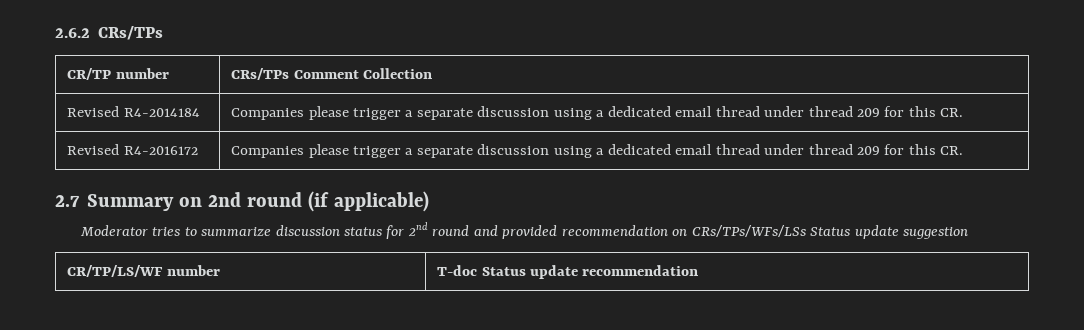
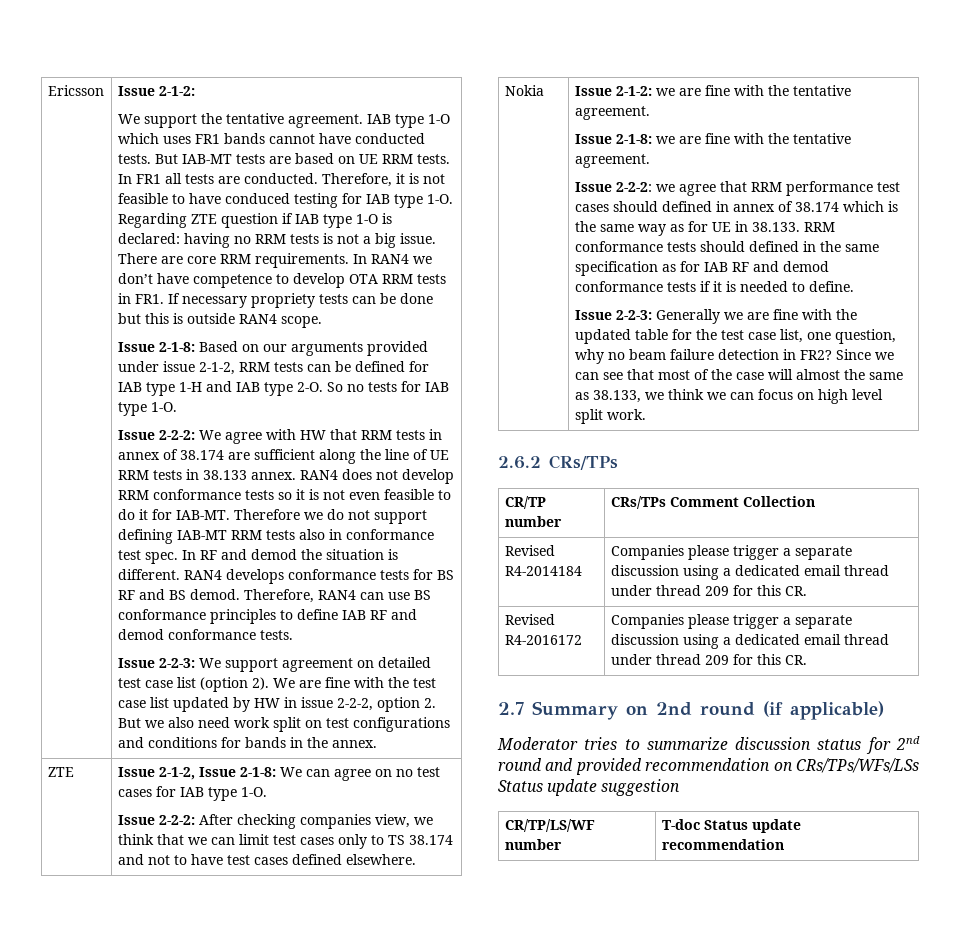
(55, 33) none -> [47,85,104,96] [117,86,195,96] [117,113,450,128] [117,133,425,144] [117,153,450,164] [117,173,445,187] [117,193,453,208] [117,213,392,228] [117,233,436,248] [117,253,432,268] [117,273,446,288] [117,293,433,308] [117,313,322,328] [117,341,428,356] [117,361,429,375] [117,381,449,396] [117,402,177,416] [117,429,442,444] [117,449,449,464] [117,469,454,484] [117,489,451,500] [117,509,427,524] [117,529,434,544] [117,549,398,564] [117,569,454,584] [117,589,431,603] [117,609,417,624] [117,629,293,640] [117,657,431,672] [117,677,436,692] [117,697,436,712] [117,717,450,732] [117,737,377,748] [47,767,74,777] [117,767,440,781] [117,786,267,801] [117,814,433,829] [117,834,453,849] [117,854,416,865] [504,85,544,96] [574,85,851,96] [574,106,650,120] [574,133,851,144] [574,154,650,168] [574,181,900,196] [574,201,898,212] [574,221,835,236] [574,241,879,252] [574,261,829,276] [574,281,854,292] [574,309,857,324] [574,329,896,344] [574,349,894,364] [574,369,903,380] [574,389,883,404] [574,409,646,424] Ericsson | Issue 2-1-2: // We support the tentative agreement. IAB type 1-O which uses FR1 bands cannot have conducted tests. But IAB-MT tests are based on UE RRM tests. In FR1 all tests are conducted. Therefore, it is not feasible to have conduced testing for IAB type 1-O. Regarding ZTE question if IAB type 1-O is declared: having no RRM tests is not a big issue. There are core RRM requirements. In RAN4 we don’t have competence to develop OTA RRM tests in FR1. If necessary propriety tests can be done but this is outside RAN4 scope. // Issue 2-1-8: Based on our arguments provided under issue 2-1-2, RRM tests can be defined for IAB type 1-H and IAB type 2-O. So no tests for IAB type 1-O. // Issue 2-2-2: We agree with HW that RRM tests in annex of 38.174 are sufficient along the line of UE RRM tests in 38.133 annex. RAN4 does not develop RRM conformance tests so it is not even feasible to do it for IAB-MT. Therefore we do not support defining IAB-MT RRM tests also in conformance test spec. In RF and demod the situation is different. RAN4 develops conformance tests for BS RF and BS demod. Therefore, RAN4 can use BS conformance principles to define IAB RF and demod conformance tests. // Issue 2-2-3: We support agreement on detailed test case list (option 2). We are fine with the test case list updated by HW in issue 2-2-2, option 2. But we also need work split on test configurations and conditions for bands in the annex. // ZTE | Issue 2-1-2, Issue 2-1-8: We can agree on no test cases for IAB type 1-O. // Issue 2-2-2: After checking companies view, we think that we can limit test cases only to TS 38.174 and not to have test cases defined elsewhere. // Nokia | Issue 2-1-2: we are fine with the tentative agreement. // Issue 2-1-8: we are fine with the tentative agreement. // Issue 2-2-2: we agree that RRM performance test cases should defined in annex of 38.174 which is the same way as for UE in 38.133. RRM conformance tests should defined in the same specification as for IAB RF and demod conformance tests if it is needed to define. // Issue 2-2-3: Generally we are fine with the updated table for the test case list, one question, why no beam failure detection in FR2? Since we can see that most of the case will almost the same as 38.133, we think we can focus on high level split work. //

